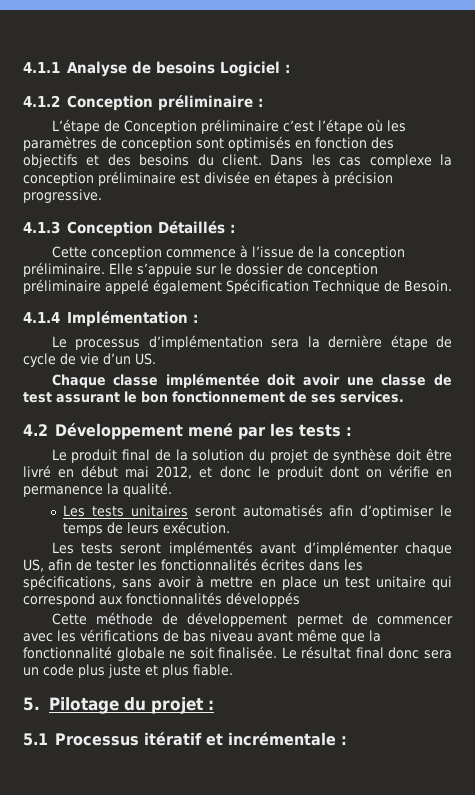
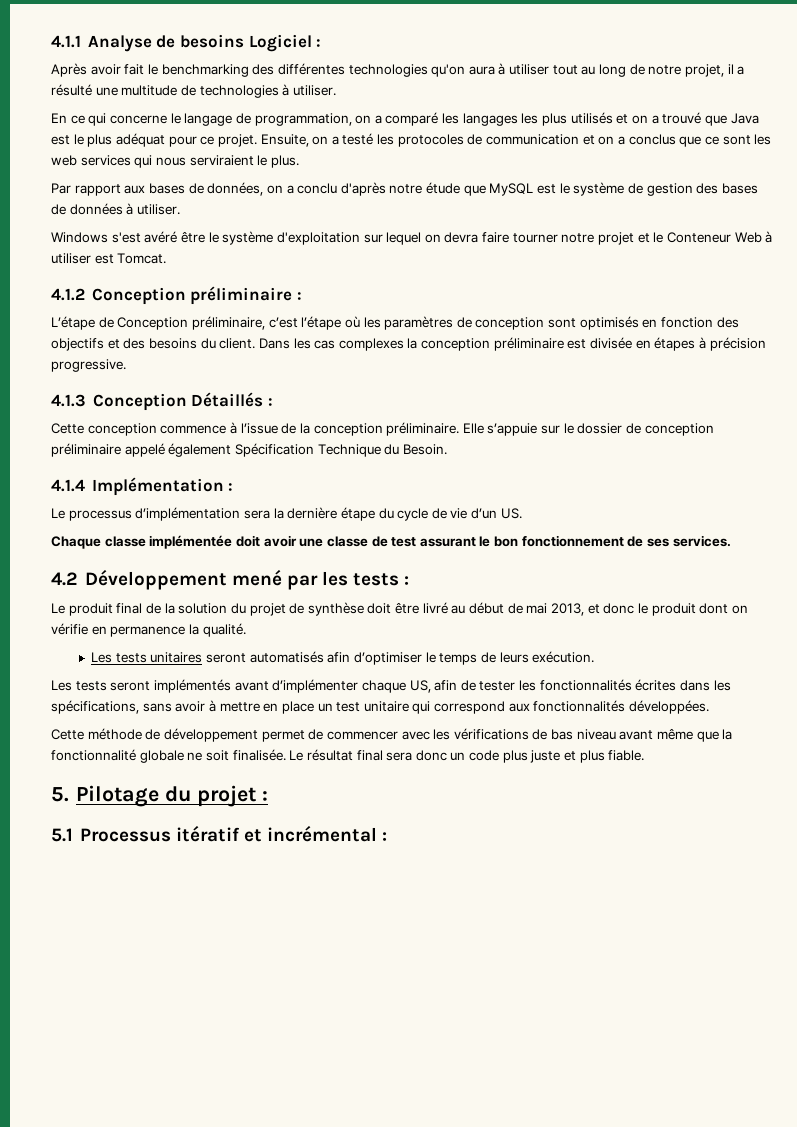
(290, 68) none -> [51,63,745,77] [51,84,336,98] [51,112,759,126] [51,133,772,147] [51,155,299,168] [51,182,758,196] [51,203,180,215] [51,231,773,245] [51,253,167,264] // Après avoir fait le benchmarking des différentes technologies qu'on aura à utiliser tout au long de notre projet, il a résulté une multitude de technologies à utiliser. // En ce qui concerne le langage de programmation, on a comparé les langages les plus utilisés et on a trouvé que Java est le plus adéquat pour ce projet. Ensuite, on a testé les protocoles de communication et on a conclus que ce sont les web services qui nous serviraient le plus. // Par rapport aux bases de données, on a conclu d'après notre étude que MySQL est le système de gestion des bases de données à utiliser. // Windows s'est avéré être le système d'exploitation sur lequel on devra faire tourner notre projet et le Conteneur Web à utiliser est Tomcat.
[200,119,279,134] préliminaire -> [191,316,265,330] préliminaire,
[369,154,432,168] complexe -> [338,338,404,351] complexes
[383,280,400,292] de -> [384,444,400,455] du
[436,336,452,348] de -> [378,508,394,519] du
[58,465,193,479] en début mai 2012, -> [451,602,584,616] au début de mai 2013,
[226,592,300,607] développés -> [629,700,710,714] développées.
[388,647,452,659] donc sera -> [386,750,447,761] sera donc
[227,732,336,746] incrémentale -> [267,826,378,842] incrémental

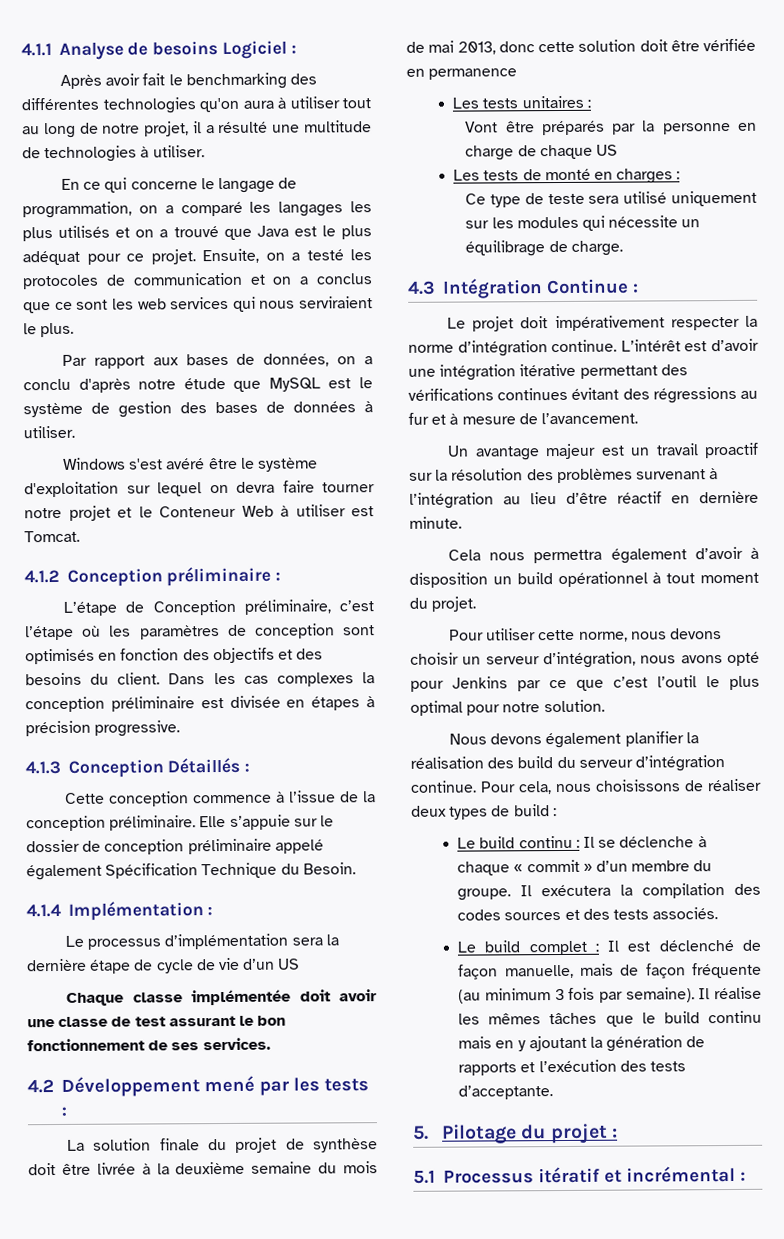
[378,508,394,519] du -> [134,959,154,971] de
[500,508,522,519] US. -> [278,958,301,970] US
[51,603,228,616] Le produit final de la solution -> [67,1138,200,1151] La solution finale
[422,602,748,616] [51,623,88,635] livré au début de mai 2013, et donc le produit dont on vérifie -> [96,1161,378,1175] [406,38,756,55] livrée à la deuxième semaine du mois de mai 2013, donc cette solution doit être vérifiée
[188,623,246,637] la qualité. -> (518, 74) none
[206,651,595,665] [51,679,731,693] [51,700,710,714] [51,728,733,742] [51,749,645,763] seront automatisés afin d’optimiser le temps de leurs exécution. // Les tests seront implémentés avant d’implémenter chaque US, afin de tester les fonctionnalités écrites dans les spécifications, sans avoir à mettre en place un test unitaire qui correspond aux fonctionnalités développées. // Cette méthode de développement permet de commencer avec les vérifications de bas niveau avant même que la fonctionnalité globale ne soit finalisée. Le résultat final sera donc un code plus juste et plus fiable. -> [586,99,591,108] [465,120,757,136] [465,144,618,161] [453,168,681,184] [465,190,757,208] [465,215,701,231] [465,240,623,257] [407,278,639,299] [447,315,758,332] [408,338,759,357] [408,363,688,381] [408,386,758,404] [408,412,638,425] [447,442,759,461] [409,468,719,484] [409,490,759,509] [409,516,462,529] [448,546,759,564] [409,571,759,588] [409,596,477,612] [449,628,723,642] [410,651,760,669] [410,675,760,692] [410,699,605,716] [449,731,699,749] [410,755,725,772] [410,778,762,795] [411,804,557,820] [457,835,707,849] [457,859,713,876] [457,883,761,901] [457,907,719,921] [457,939,761,956] [458,962,762,980] [458,986,762,1004] [458,1010,762,1027] [458,1035,706,1052] [458,1059,686,1076] [458,1085,554,1100] : // Vont être préparés par la personne en charge de chaque US // Les tests de monté en charges : // Ce type de teste sera utilisé uniquement sur les modules qui nécessite un équilibrage de charge. // 4.3 Intégration Continue : // Le projet doit impérativement respecter la norme d’intégration continue. L’intérêt est d’avoir une intégration itérative permettant des vérifications continues évitant des régressions au fur et à mesure de l’avancement. // Un avantage majeur est un travail proactif sur la résolution des problèmes survenant à l’intégration au lieu d’être réactif en dernière minute. // Cela nous permettra également d’avoir à disposition un build opérationnel à tout moment du projet. // Pour utiliser cette norme, nous devons choisir un serveur d’intégration, nous avons opté pour Jenkins par ce que c’est l’outil le plus optimal pour notre solution. // Nous devons également planifier la réalisation des build du serveur d’intégration continue. Pour cela, nous choisissons de réaliser deux types de build : // Le build continu : Il se déclenche à chaque « commit » d’un membre du groupe. Il exécutera la compilation des codes sources et des tests associés. // Le build complet : Il est déclenché de façon manuelle, mais de façon fréquente (au minimum 3 fois par semaine). Il réalise les mêmes tâches que le build continu mais en y ajoutant la génération de rapports et l’exécution des tests d’acceptante.

